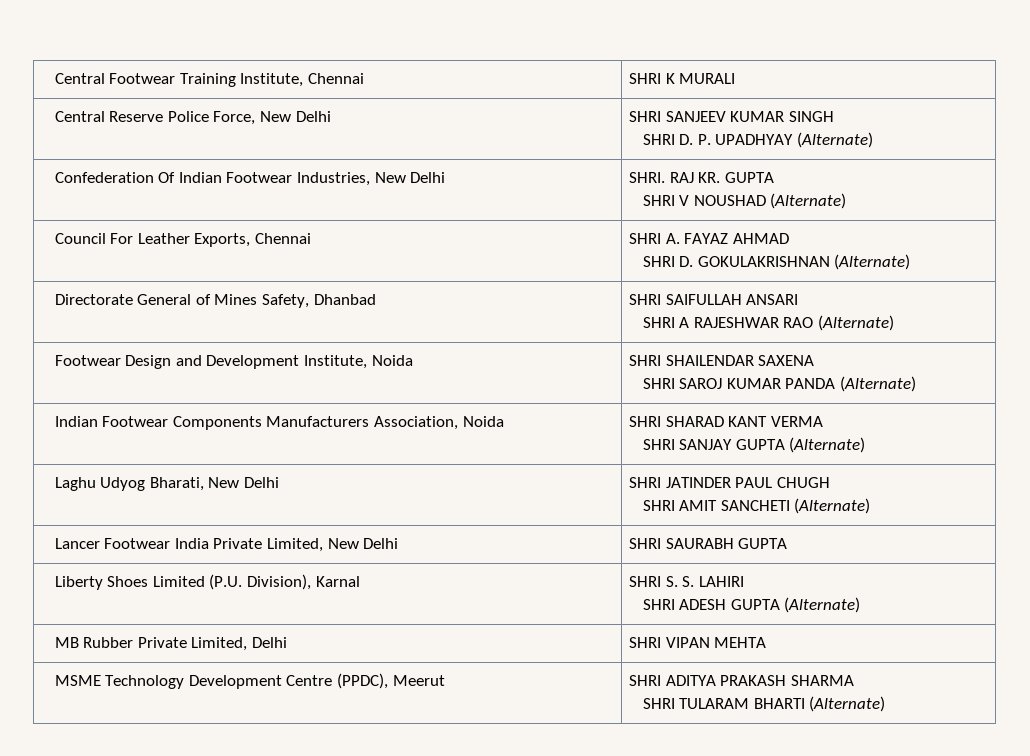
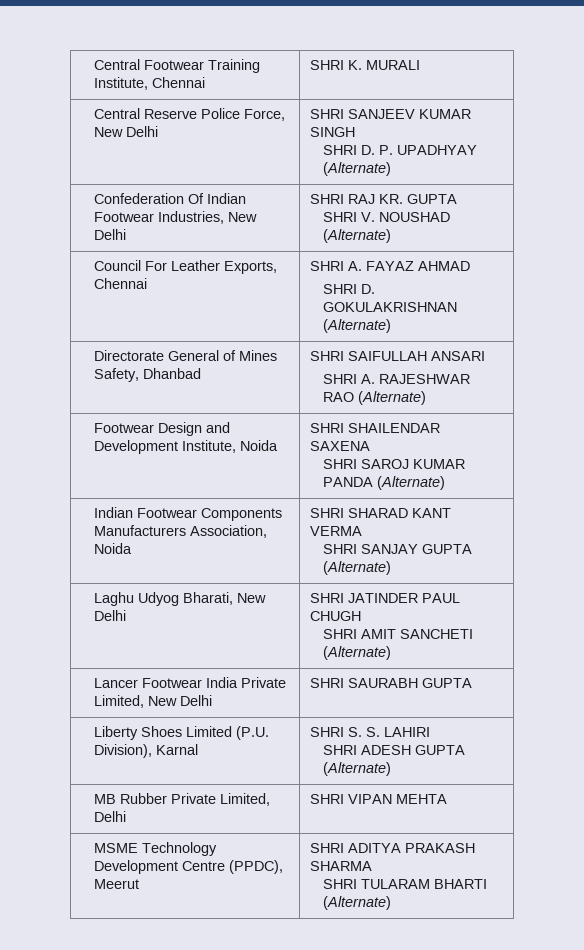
[665,73,675,84] K -> [347,60,362,70] K.
[629,172,666,183] SHRI. -> [309,194,344,204] SHRI
[679,195,690,206] V -> [361,212,376,222] V.
[679,317,690,328] A -> [361,374,376,384] A.

